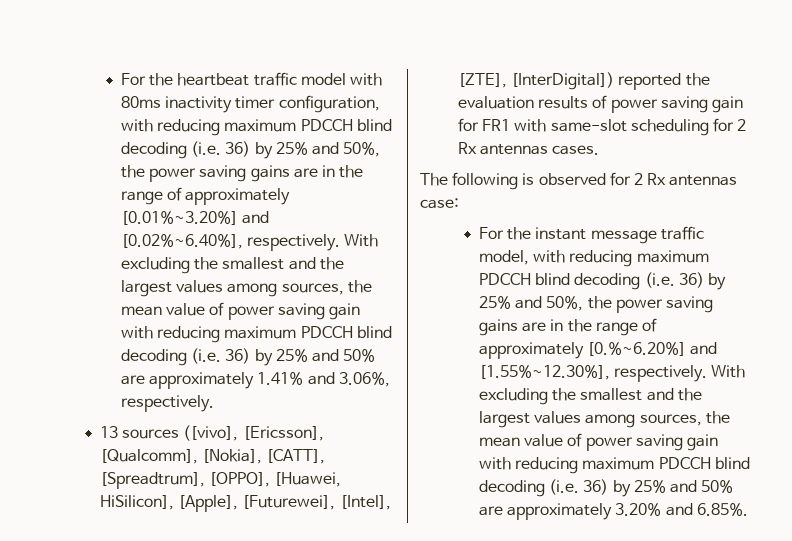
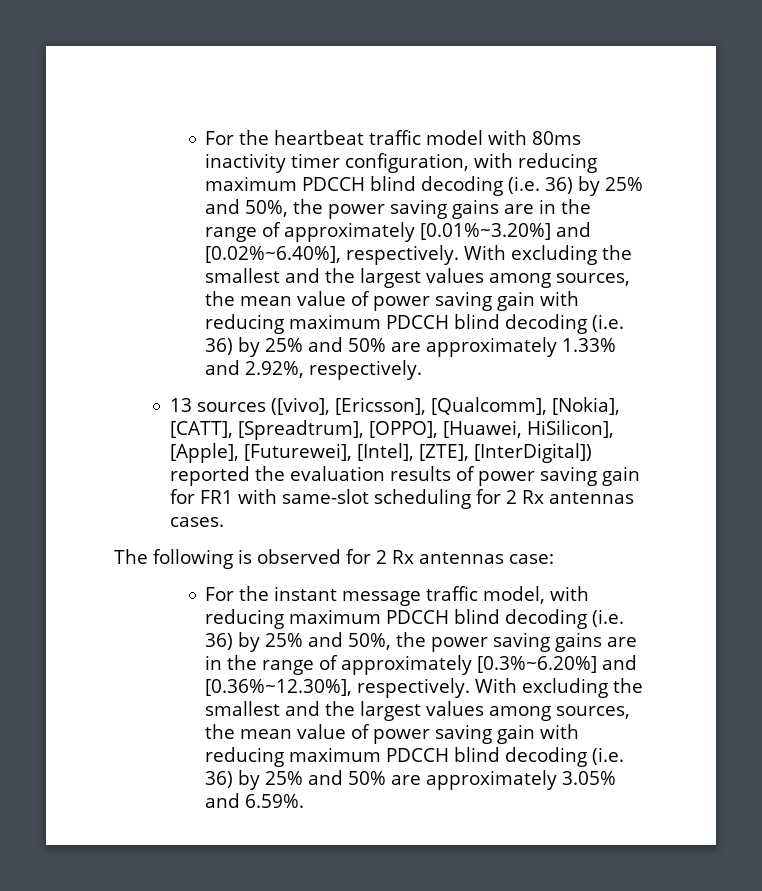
[257,372,390,387] 1.41% and 3.06%, -> [562,338,617,352] [205,360,305,378] 1.33% and 2.92%,
[587,342,718,356] [478,365,610,380] [0.%~6.20%] and [1.55%~12.30%], -> [477,655,638,673] [205,679,353,696] [0.3%~6.20%] and [0.36%~12.30%],
[615,503,748,516] 3.20% and 6.85%. -> [562,771,617,785] [205,793,305,808] 3.05% and 6.59%.

